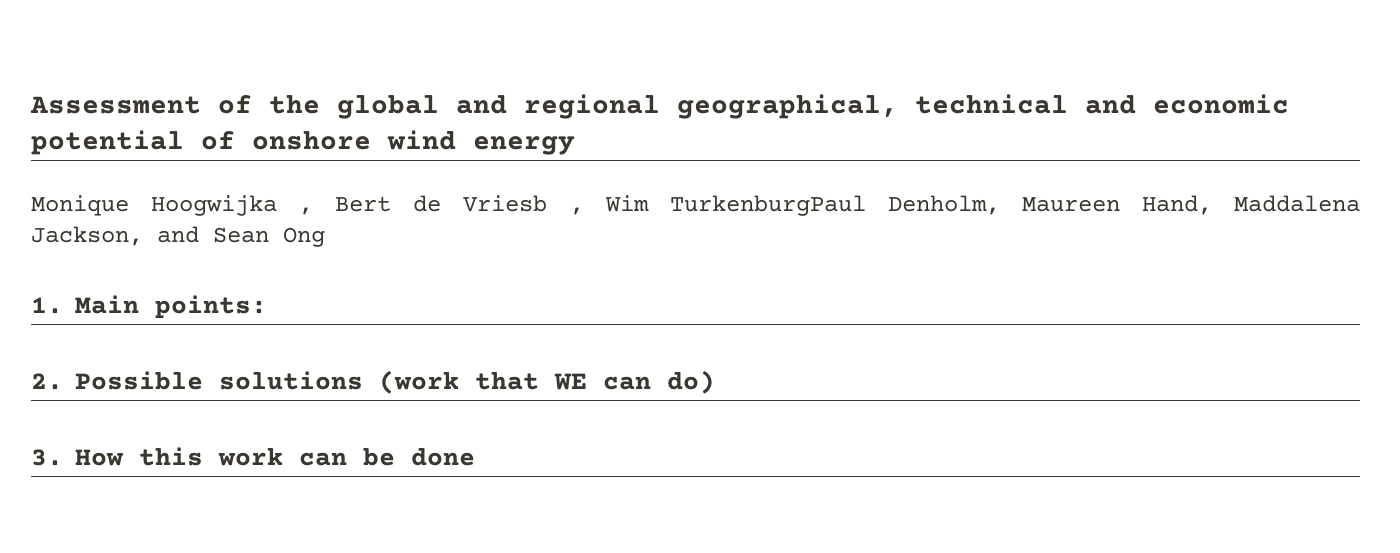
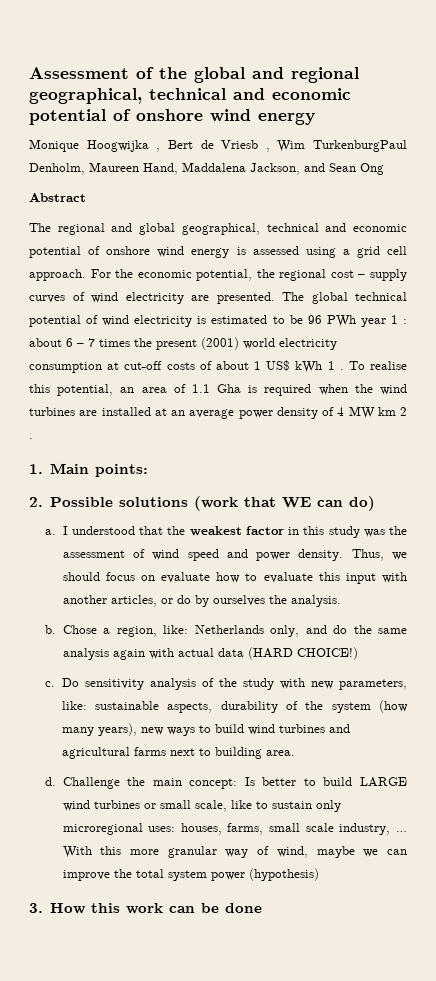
(325, 237) none -> [29,193,86,202] [29,223,407,235] [29,246,408,258] [29,269,407,281] [29,292,407,304] [29,315,407,327] [29,337,337,350] [29,360,408,373] [29,384,408,396] [29,406,407,419] [29,438,33,439] // Abstract // The regional and global geographical, technical and economic potential of onshore wind energy is assessed using a grid cell approach. For the economic potential, the regional cost – supply curves of wind electricity are presented. The global technical potential of wind electricity is estimated to be 96 PWh year 1 : about 6 – 7 times the present (2001) world electricity consumption at cut-off costs of about 1 US$ kWh 1 . To realise this potential, an area of 1.1 Gha is required when the wind turbines are installed at an average power density of 4 MW km 2 .
(715, 382) none -> [45,526,407,538] [62,549,408,561] [62,572,407,584] [62,595,341,607] [45,625,407,637] [62,647,358,660] [45,678,407,690] [61,700,408,713] [61,723,350,736] [61,747,295,759] [45,777,408,789] [62,800,341,812] [62,823,408,835] [62,846,407,858] [62,868,319,881] // a. I understood that the weakest factor in this study was the assessment of wind speed and power density. Thus, we should focus on evaluate how to evaluate this input with another articles, or do by ourselves the analysis. // b. Chose a region, like: Netherlands only, and do the same analysis again with actual data (HARD CHOICE!) // c. Do sensitivity analysis of the study with new parameters, like: sustainable aspects, durability of the system (how many years), new ways to build wind turbines and agricultural farms next to building area. // d. Challenge the main concept: Is better to build LARGE wind turbines or small scale, like to sustain only microregional uses: houses, farms, small scale industry, … With this more granular way of wind, maybe we can improve the total system power (hypothesis)

